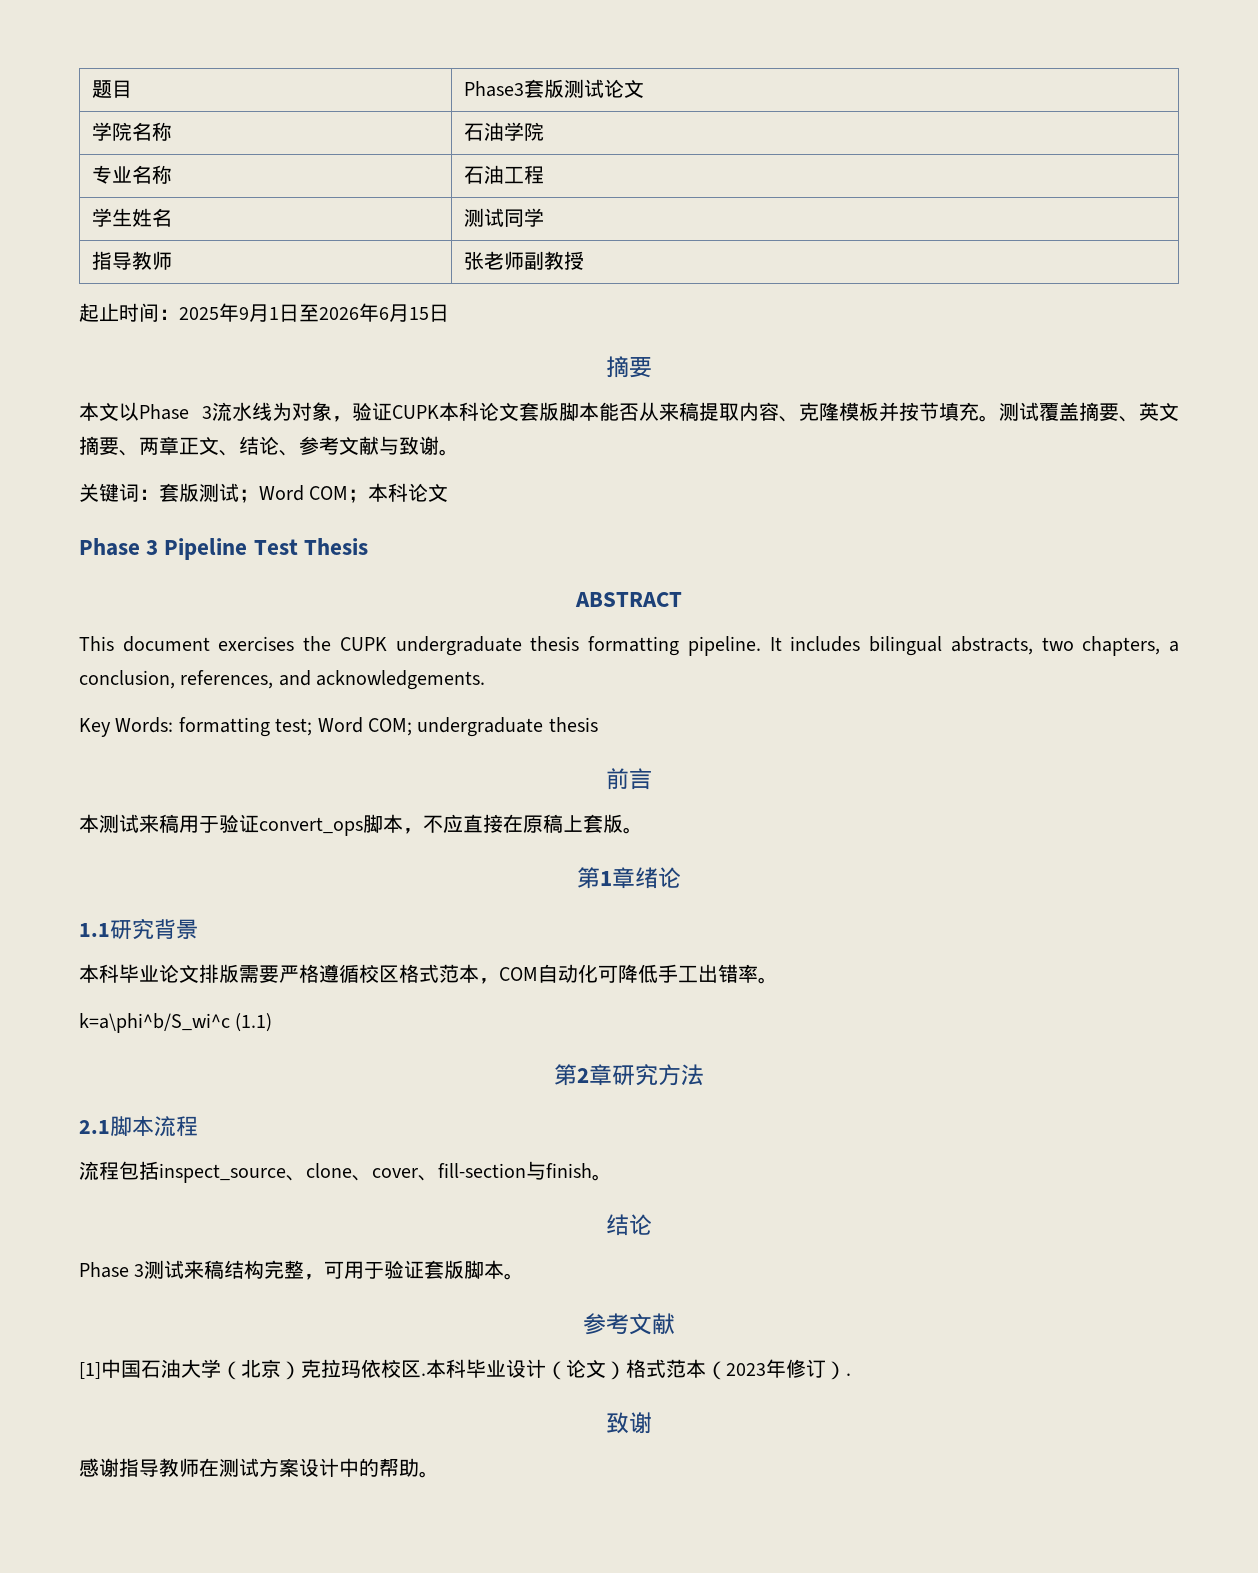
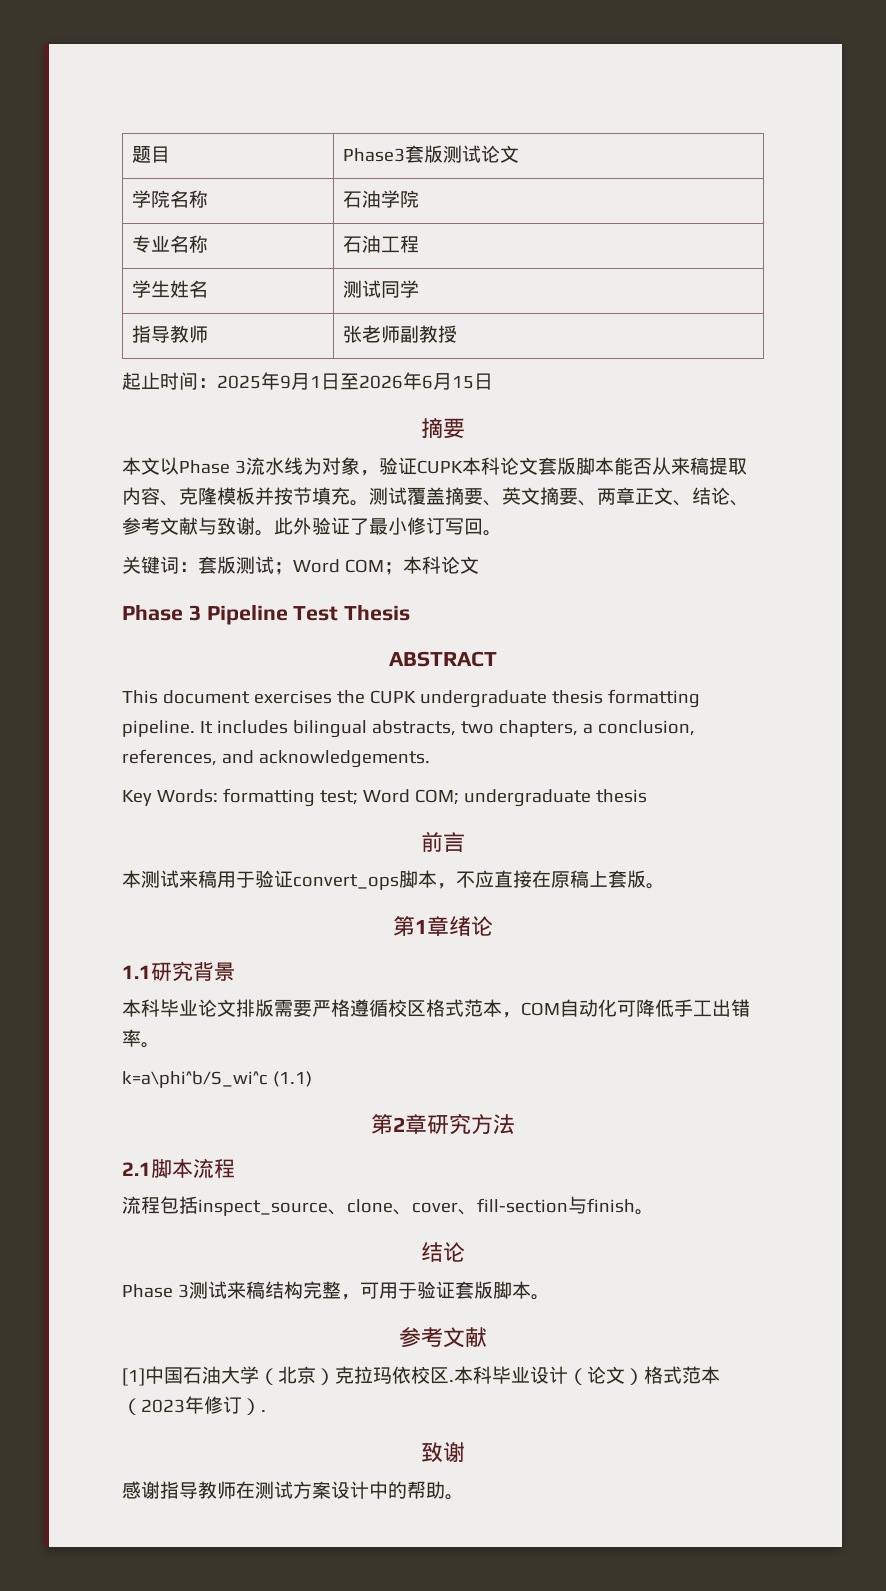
(459, 452) none -> [274,517,502,536] 此外验证了最小修订写回。

